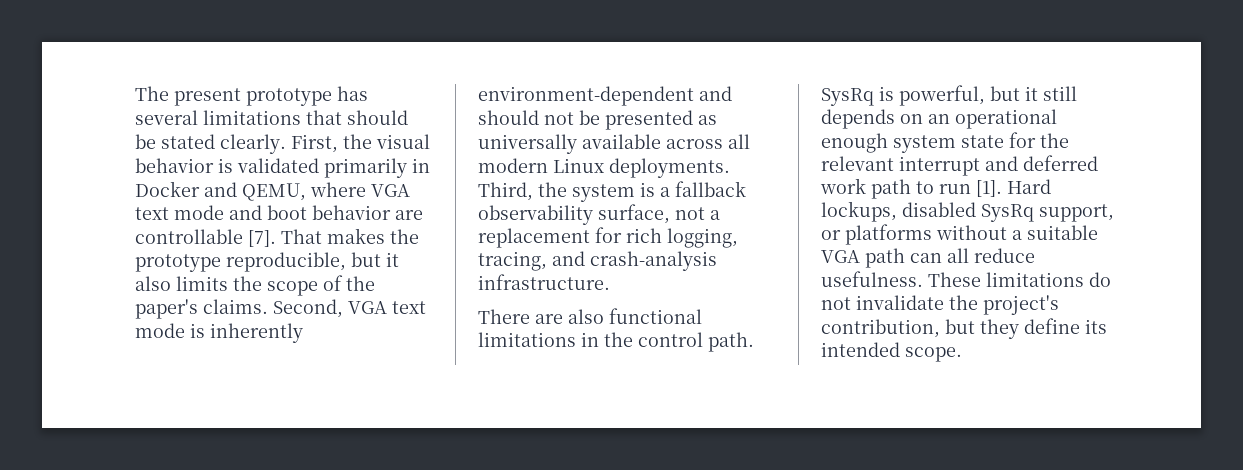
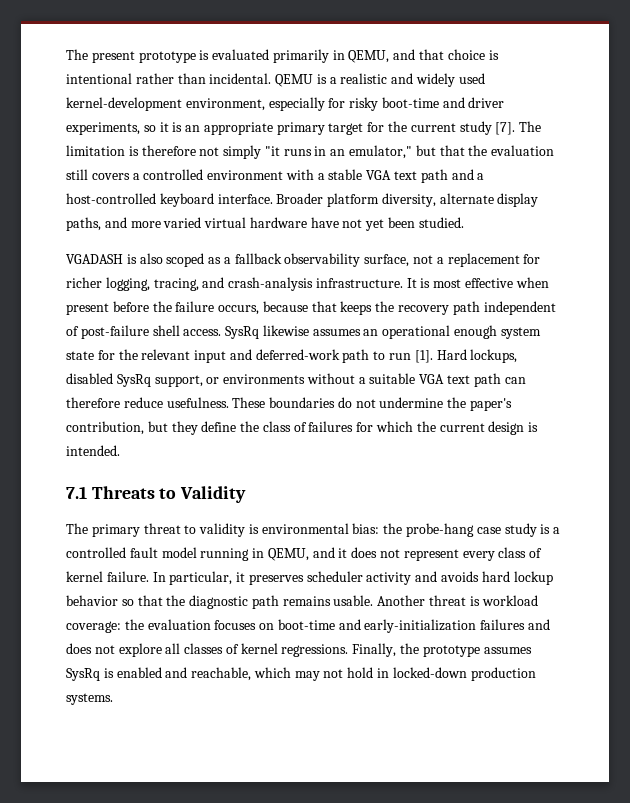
[337,86,368,101] [135,110,408,125] [135,134,430,154] [135,158,430,178] [135,181,410,201] [135,205,423,220] [135,228,419,247] [135,252,399,272] [135,275,375,296] [135,299,426,319] [135,323,303,343] [478,86,732,106] [478,110,717,130] [478,134,750,154] [478,158,730,178] [478,182,655,202] has several limitations that should be stated clearly. First, the visual behavior is validated primarily in Docker and QEMU, where VGA text mode and boot behavior are controllable [7]. That makes the prototype reproducible, but it also limits the scope of the paper's claims. Second, VGA text mode is inherently environment-dependent and should not be presented as universally available across all modern Linux deployments. Third, the system is -> [199,49,499,63] [66,73,485,87] [66,97,505,111] [66,121,542,135] [66,145,555,159] [66,169,485,183] [66,193,539,207] [66,217,464,231] [66,253,222,267] is evaluated primarily in QEMU, and that choice is intentional rather than incidental. QEMU is a realistic and widely used kernel-development environment, especially for risky boot-time and driver experiments, so it is an appropriate primary target for the current study [7]. The limitation is therefore not simply "it runs in an emulator," but that the evaluation still covers a controlled environment with a stable VGA text path and a host-controlled keyboard interface. Broader platform diversity, alternate display paths, and more varied virtual hardware have not yet been studied. // VGADASH is also scoped as
[626,228,662,243] rich -> [66,277,102,288] richer
[478,308,702,324] [478,332,754,352] [821,85,1077,106] [821,109,923,129] // There are also functional limitations in the control path. SysRq is powerful, but it still depends on -> [406,277,549,288] [66,301,556,315] [66,325,361,339] It is most effective when present before the failure occurs, because that keeps the recovery path independent of post-failure shell access. SysRq likewise assumes
[899,155,1098,176] [820,178,866,194] interrupt and deferred work -> [194,349,340,363] input and deferred-work
[845,224,932,245] platforms -> [223,374,306,384] environments
(860, 256) none -> [447,375,471,384] text
[947,248,969,263] all -> [66,397,120,408] therefore
[986,272,1084,287] limitations -> [269,397,336,408] boundaries
[856,295,1059,315] invalidate the project's -> [379,397,513,411] undermine the paper's
[1085,319,1107,334] [821,342,962,362] its intended scope. -> [240,421,539,435] [66,445,120,456] [66,486,247,503] [66,523,561,537] [66,547,543,561] [66,571,553,585] [66,595,538,609] [66,619,551,633] [66,643,532,657] [66,667,536,681] [66,693,113,705] the class of failures for which the current design is intended. // 7.1 Threats to Validity // The primary threat to validity is environmental bias: the probe-hang case study is a controlled fault model running in QEMU, and it does not represent every class of kernel failure. In particular, it preserves scheduler activity and avoids hard lockup behavior so that the diagnostic path remains usable. Another threat is workload coverage: the evaluation focuses on boot-time and early-initialization failures and does not explore all classes of kernel regressions. Finally, the prototype assumes SysRq is enabled and reachable, which may not hold in locked-down production systems.

